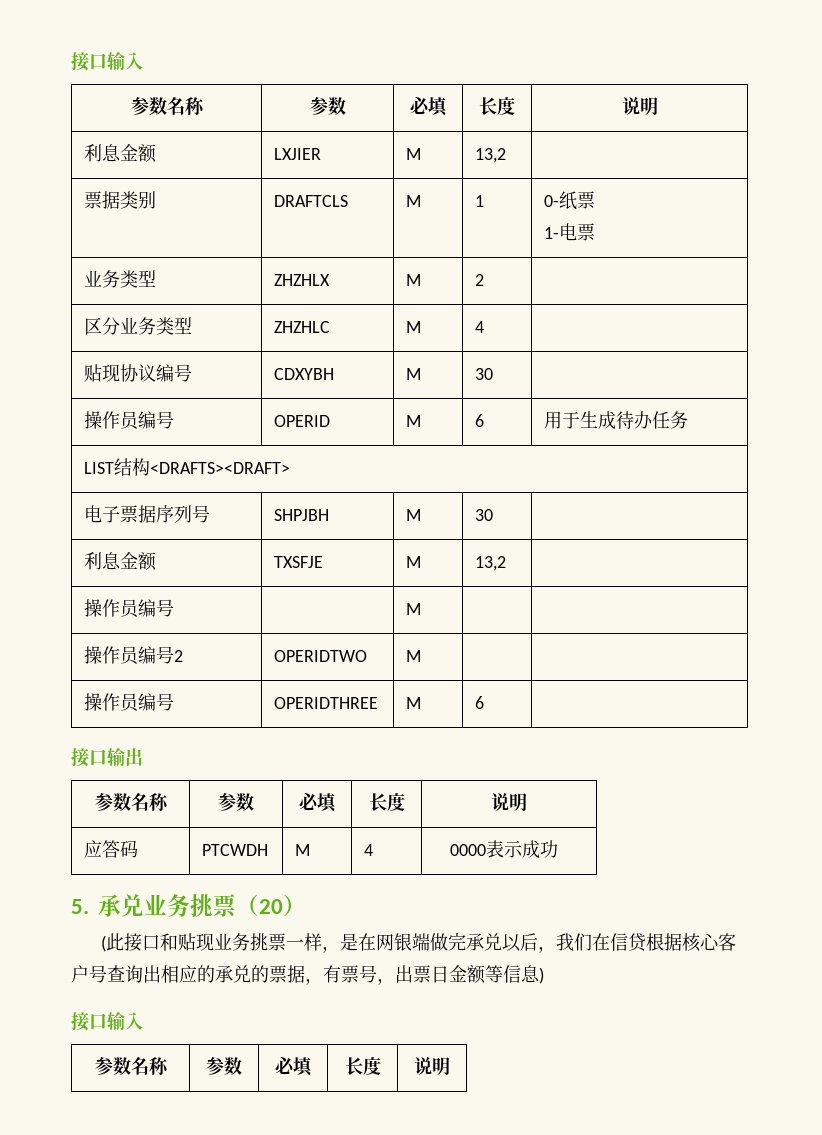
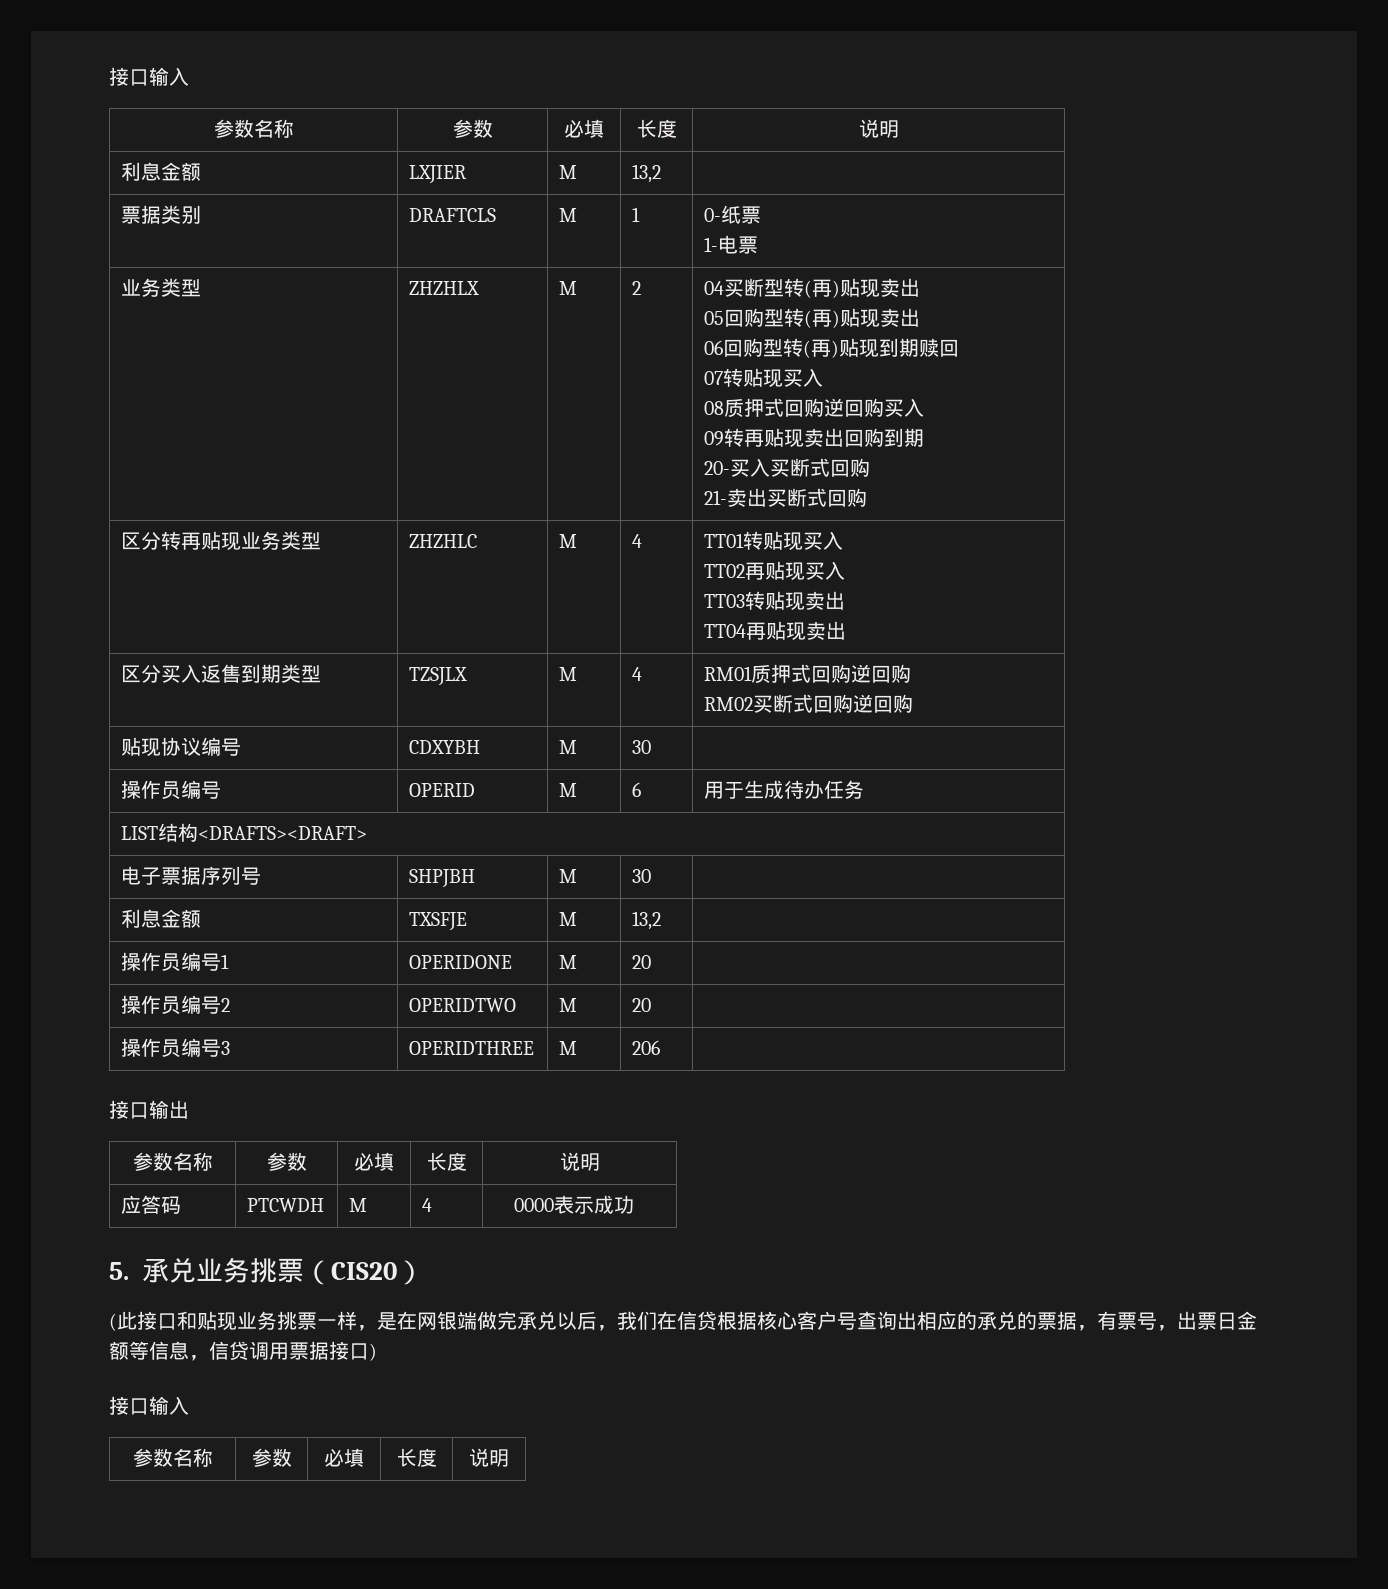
[84,317,121,335] // 区分 -> [704,278,921,298] [704,308,921,328] [704,338,960,358] [704,368,824,388] [704,398,925,417] [704,428,925,448] [704,458,871,477] [704,488,868,507] [121,531,242,551] 04买断型转(再)贴现卖出 // 05回购型转(再)贴现卖出 // 06回购型转(再)贴现到期赎回 // 07转贴现买入 // 08质押式回购逆回购买入 // 09转再贴现卖出回购到期 // 20-买入买断式回购 // 21-卖出买断式回购 // 区分转再贴现
(485, 327) none -> [704,531,844,551] [704,561,846,581] [704,591,846,611] [704,621,847,641] [121,664,322,683] [409,667,468,686] [559,667,578,681] [632,667,643,681] [704,664,912,683] [704,694,914,713] TT01转贴现买入 // TT02再贴现买入 // TT03转贴现卖出 // TT04再贴现卖出 // 区分买入返售到期类型 | TZSJLX | M | 4 | RM01质押式回购逆回购 // RM02买断式回购逆回购
[406,603,422,615] | | M | -> [221,954,230,969] [409,955,513,969] [559,955,578,969] [632,955,652,969] 1 | OPERIDONE | M | 20
[84,693,175,712] | // 操作员编号 -> [632,998,652,1012] [121,1038,231,1058] 20 | // 操作员编号3
[475,696,485,709] 6 -> [632,1040,661,1055] 206
[259,899,283,914] 20 -> [330,1262,397,1280] CIS20
(540, 974) none -> [189,1341,369,1361] ，信贷调用票据接口

